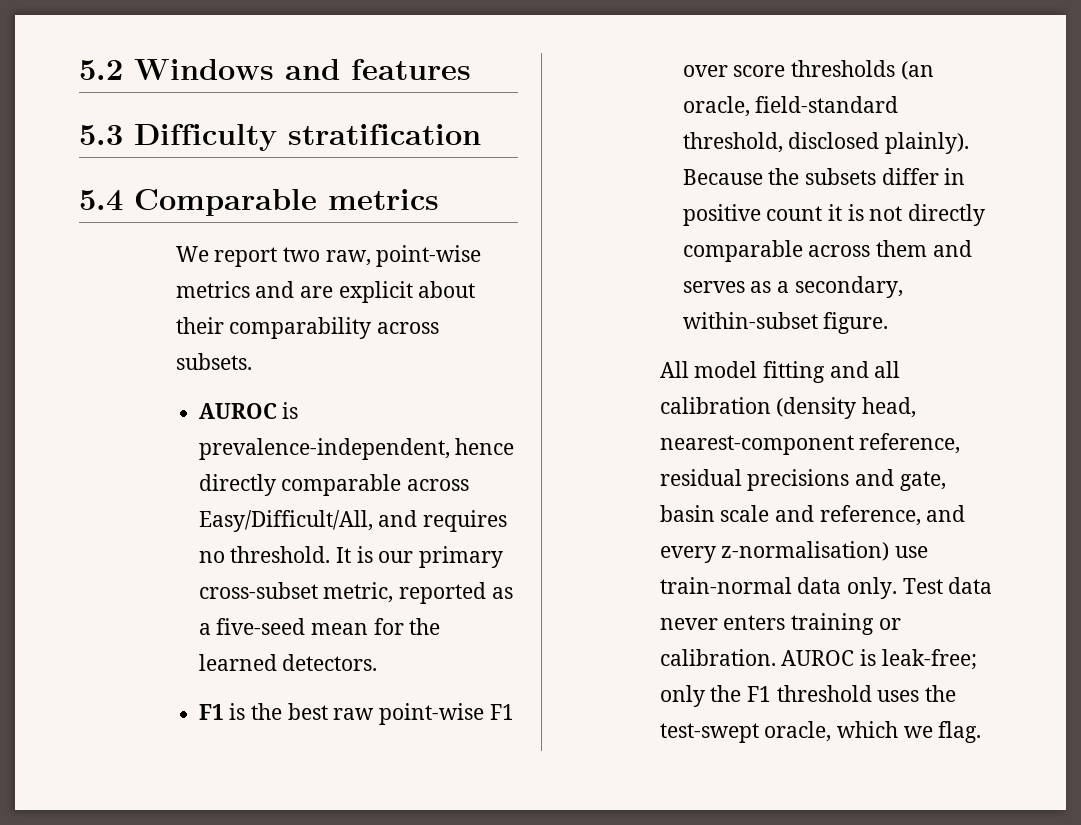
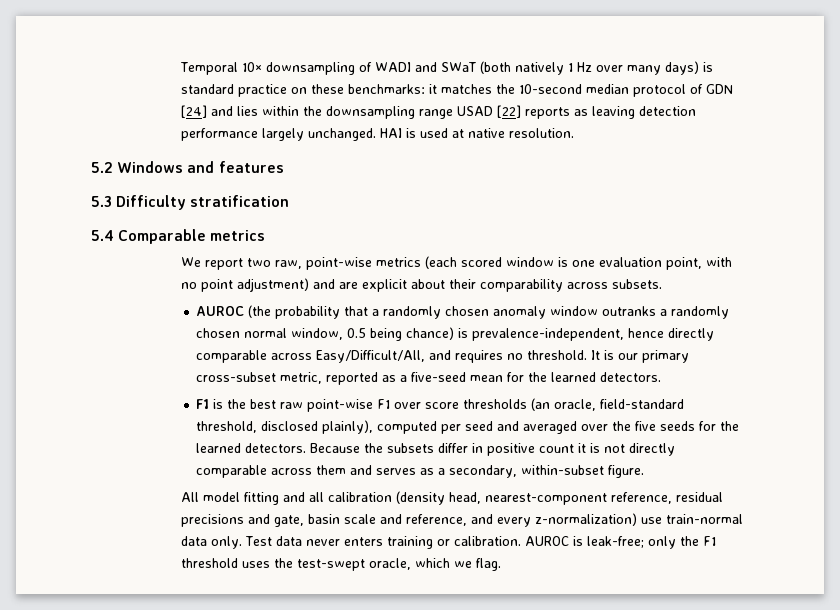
(79, 70) none -> [179,61,713,75] [180,84,733,97] [180,105,696,119] [180,128,574,141] Temporal 10× downsampling of WADI and SWaT (both natively 1 Hz over many days) is standard practice on these benchmarks: it matches the 10-second median protocol of GDN [24] and lies within the downsampling range USAD [22] reports as leaving detection performance largely unchanged. HAI is used at native resolution. //
(250, 289) none -> [424,256,732,270] [180,278,309,292] (each scored window is one evaluation point, with no point adjustment)
(277, 411) none -> [248,305,730,319] [196,327,455,341] (the probability that a randomly chosen anomaly window outranks a randomly chosen normal window, 0.5 being chance)
[884,132,969,154] plainly). -> [322,420,740,434] [196,443,307,453] plainly), computed per seed and averaged over the five seeds for the learned detectors.
[721,541,890,561] z-normalisation) -> [534,513,637,526] z-normalization)

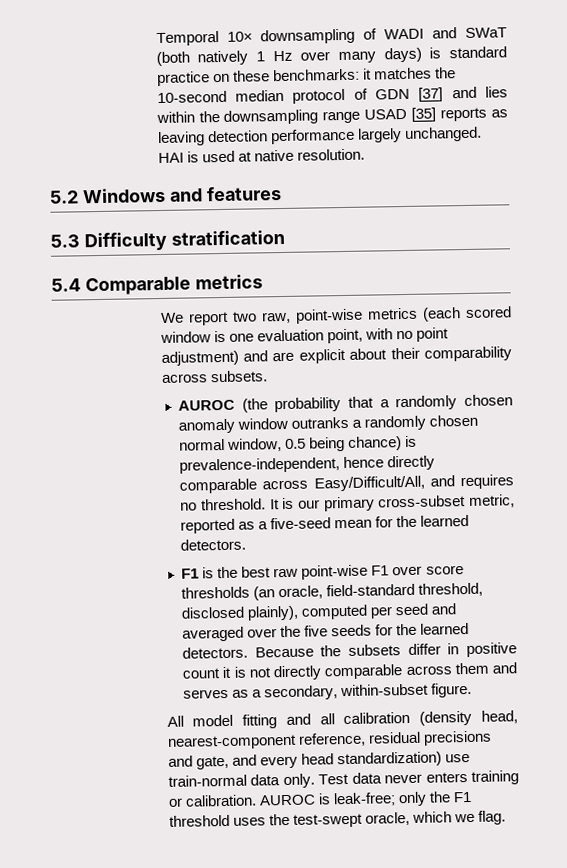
[180,105,207,118] [24] -> [418,87,444,102] [37]
[496,105,521,118] [22] -> [411,107,437,122] [35]
[307,513,637,527] basin scale and reference, and every z-normalization) -> [231,751,442,769] and every head standardization)

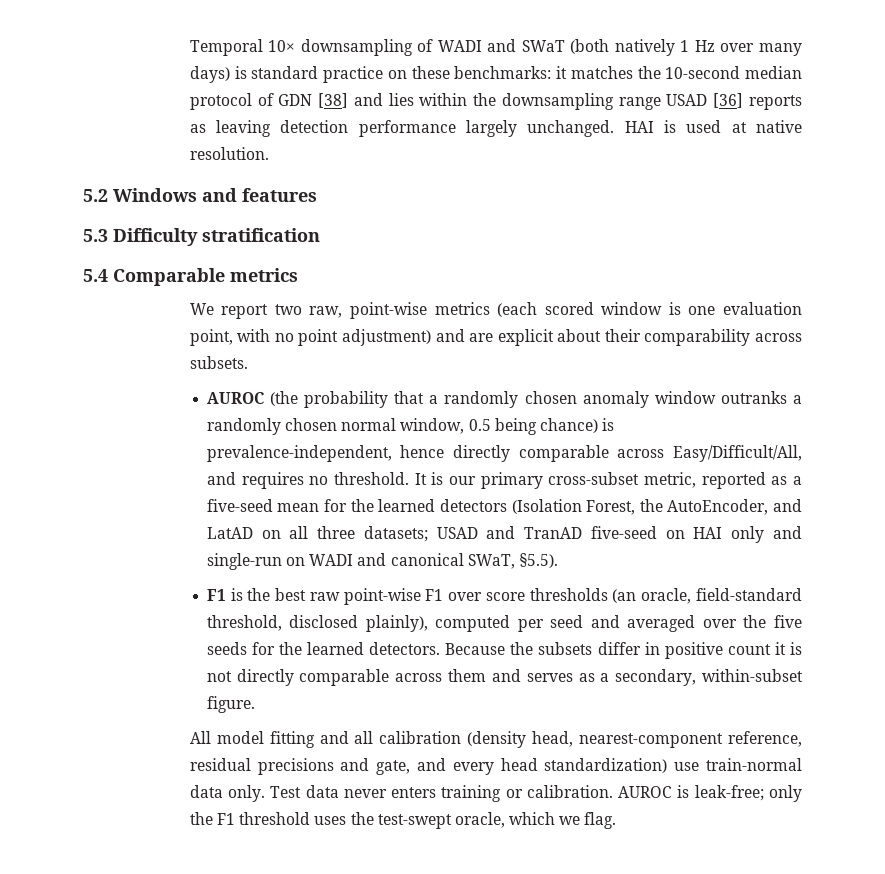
[418,87,444,102] [37] -> [318,93,349,108] [38]
[411,107,437,122] [35] -> [713,93,744,108] [36]
[180,538,247,551] detectors. -> [439,499,802,515] [206,526,802,543] [206,553,558,570] detectors (Isolation Forest, the AutoEncoder, and LatAD on all three datasets; USAD and TranAD five-seed on HAI only and single-run on WADI and canonical SWaT, §5.5).

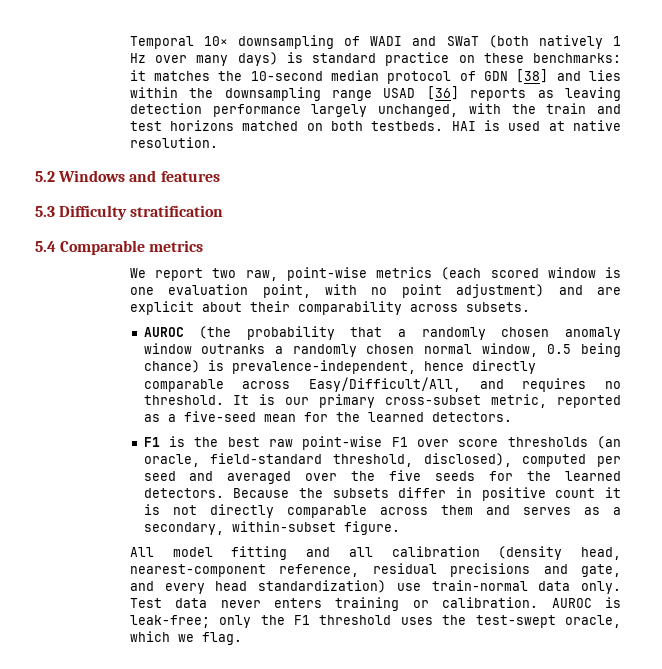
[527,120,615,137] unchanged. -> [378,103,621,117] [129,120,444,131] unchanged, with the train and test horizons matched on both testbeds.
[439,499,802,515] [206,526,802,543] [206,553,558,570] detectors (Isolation Forest, the AutoEncoder, and LatAD on all three datasets; USAD and TranAD five-seed on HAI only and single-run on WADI and canonical SWaT, §5.5). -> [431,412,512,422] detectors.
[289,615,428,632] disclosed plainly), -> [423,453,512,467] disclosed),

